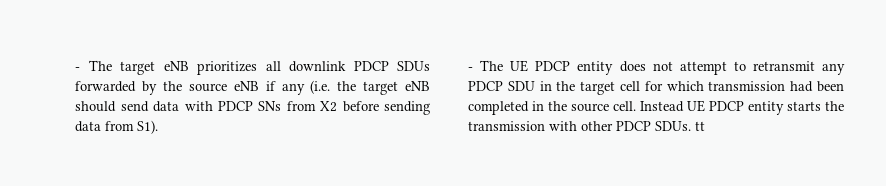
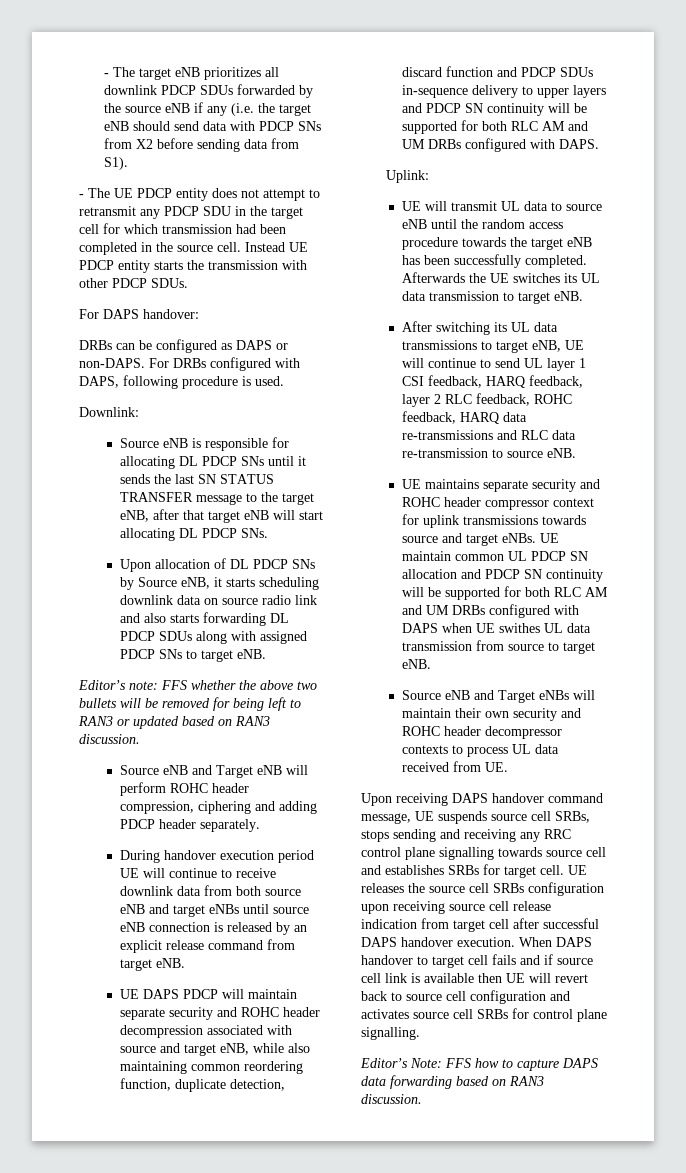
[695,121,705,131] tt -> [79,309,199,319] [79,339,288,353] [79,357,300,371] [79,375,284,389] [79,407,139,417] [119,437,289,451] [119,456,306,469] [119,474,274,484] [119,492,314,505] [119,509,323,523] [119,528,268,541] [119,558,315,572] [119,577,319,590] [119,595,317,605] [119,612,289,626] [119,631,307,644] [119,649,266,662] [78,680,317,690] [79,697,301,711] [78,716,270,729] [79,734,140,744] [119,765,308,778] [119,782,249,796] [119,801,317,814] [119,819,260,832] [119,850,314,863] [119,868,276,878] [119,885,301,896] [119,904,309,917] [119,922,307,935] [119,939,295,953] [119,958,185,971] [119,989,297,999] [119,1007,320,1020] [119,1025,292,1038] [119,1043,310,1056] [119,1061,303,1074] [119,1078,285,1092] [401,66,593,77] [401,85,606,98] [401,103,587,116] [401,120,588,134] [401,138,599,152] [386,170,430,183] [401,201,602,211] [401,219,563,229] [401,237,592,250] [401,254,587,268] [401,272,600,283] [401,291,583,304] [401,321,558,335] [401,340,584,353] [401,358,586,371] [401,375,583,388] [401,393,572,407] [401,411,527,424] [401,430,576,440] [401,448,576,458] [401,479,600,492] [401,497,594,510] [401,514,586,528] [401,533,559,546] [401,551,588,561] [401,569,603,582] [401,586,608,600] [401,604,579,618] [401,623,591,633] [401,640,595,654] [401,659,431,669] [401,690,595,703] [401,708,581,721] [401,726,562,739] [401,744,559,757] [401,761,508,772] [361,793,603,806] [361,811,590,824] [361,829,571,842] [361,847,606,860] [361,864,587,878] [361,882,604,896] [361,901,551,914] [361,918,599,932] [361,937,592,947] [361,954,593,968] [361,973,588,983] [361,990,570,1004] [361,1008,607,1022] [361,1027,420,1040] [360,1058,598,1071] [361,1075,544,1089] [361,1094,422,1104] // For DAPS handover: // DRBs can be configured as DAPS or non-DAPS. For DRBs configured with DAPS, following procedure is used. // Downlink: // Source eNB is responsible for allocating DL PDCP SNs until it sends the last SN STATUS TRANSFER message to the target eNB, after that target eNB will start allocating DL PDCP SNs. // Upon allocation of DL PDCP SNs by Source eNB, it starts scheduling downlink data on source radio link and also starts forwarding DL PDCP SDUs along with assigned PDCP SNs to target eNB. // Editor’s note: FFS whether the above two bullets will be removed for being left to RAN3 or updated based on RAN3 discussion. // Source eNB and Target eNB will perform ROHC header compression, ciphering and adding PDCP header separately. // During handover execution period UE will continue to receive downlink data from both source eNB and target eNBs until source eNB connection is released by an explicit release command from target eNB. // UE DAPS PDCP will maintain separate security and ROHC header decompression associated with source and target eNB, while also maintaining common reordering function, duplicate detection, discard function and PDCP SDUs in-sequence delivery to upper layers and PDCP SN continuity will be supported for both RLC AM and UM DRBs configured with DAPS. // Uplink: // UE will transmit UL data to source eNB until the random access procedure towards the target eNB has been successfully completed. Afterwards the UE switches its UL data transmission to target eNB. // After switching its UL data transmissions to target eNB, UE will continue to send UL layer 1 CSI feedback, HARQ feedback, layer 2 RLC feedback, ROHC feedback, HARQ data re-transmissions and RLC data re-transmission to source eNB. // UE maintains separate security and ROHC header compressor context for uplink transmissions towards source and target eNBs. UE maintain common UL PDCP SN allocation and PDCP SN continuity will be supported for both RLC AM and UM DRBs configured with DAPS when UE swithes UL data transmission from source to target eNB. // Source eNB and Target eNBs will maintain their own security and ROHC header decompressor contexts to process UL data received from UE. // Upon receiving DAPS handover command message, UE suspends source cell SRBs, stops sending and receiving any RRC control plane signalling towards source cell and establishes SRBs for target cell. UE releases the source cell SRBs configuration upon receiving source cell release indication from target cell after successful DAPS handover execution. When DAPS handover to target cell fails and if source cell link is available then UE will revert back to source cell configuration and activates source cell SRBs for control plane signalling. // Editor’s Note: FFS how to capture DAPS data forwarding based on RAN3 discussion.

